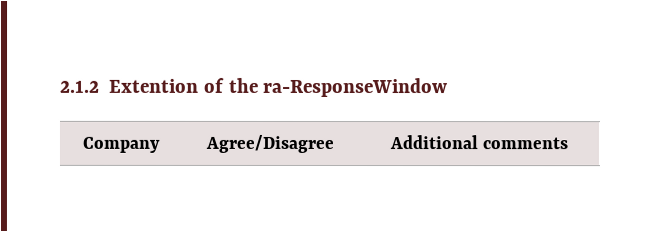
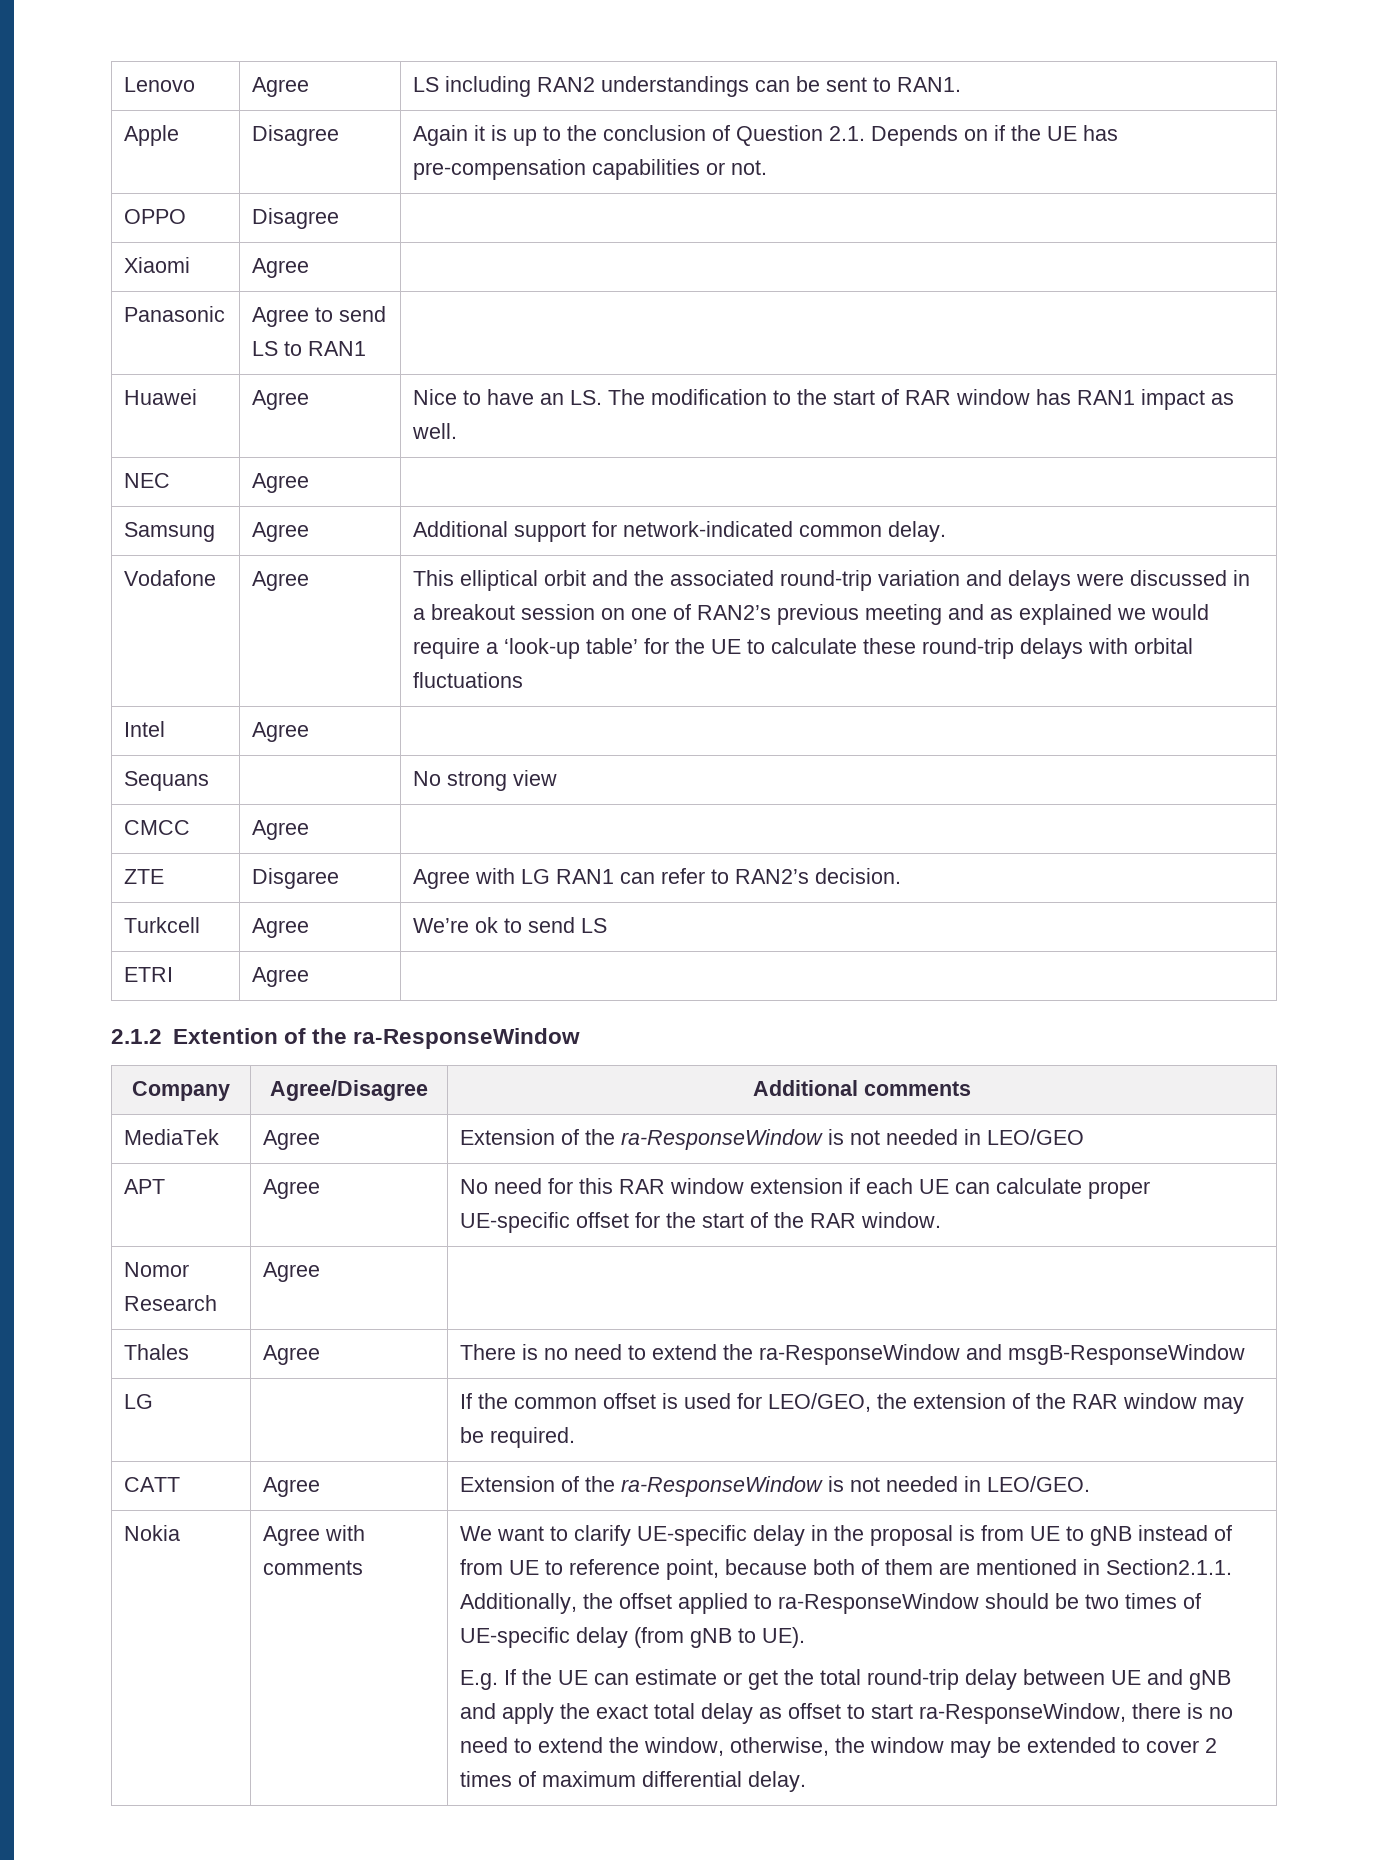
(60, 86) none -> [124,77,196,92] [252,77,310,97] [413,76,962,97] [124,125,180,146] [252,125,340,146] [413,125,1119,146] [413,159,768,180] [124,209,187,224] [252,208,340,229] [124,257,191,273] [252,258,310,278] [124,306,226,322] [252,306,387,327] [252,341,367,356] [124,389,198,405] [252,390,310,410] [413,389,1235,410] [412,423,458,439] [124,473,171,488] [252,473,310,493] [124,522,216,542] [252,522,310,542] [413,521,947,542] [124,570,217,586] [252,571,310,591] [413,570,1251,591] [413,604,1210,625] [413,638,1194,659] [413,672,524,688] [124,721,166,737] [252,722,310,742] [124,771,210,791] [413,770,558,791] [124,820,191,835] [252,820,310,840] [124,869,165,884] [252,868,340,889] [413,868,902,889] [124,917,201,933] [252,918,310,938] [413,917,608,933] [124,967,174,982] [252,967,310,987] Lenovo | Agree | LS including RAN2 understandings can be sent to RAN1. // Apple | Disagree | Again it is up to the conclusion of Question 2.1. Depends on if the UE has pre-compensation capabilities or not. // OPPO | Disagree | // Xiaomi | Agree | // Panasonic | Agree to send LS to RAN1 | // Huawei | Agree | Nice to have an LS. The modification to the start of RAR window has RAN1 impact as well. // NEC | Agree | // Samsung | Agree | Additional support for network-indicated common delay. // Vodafone | Agree | This elliptical orbit and the associated round-trip variation and delays were discussed in a breakout session on one of RAN2’s previous meeting and as explained we would require a ‘look-up table’ for the UE to calculate these round-trip delays with orbital fluctuations // Intel | Agree | // Sequans | | No strong view // CMCC | Agree | // ZTE | Disgaree | Agree with LG RAN1 can refer to RAN2’s decision. // Turkcell | Agree | We’re ok to send LS // ETRI | Agree | //
(569, 143) none -> [124,1129,220,1145] [263,1130,321,1150] [460,1129,1085,1150] [124,1179,166,1194] [263,1179,321,1199] [460,1178,1151,1199] [460,1212,942,1233] [124,1262,190,1277] [124,1295,218,1311] [263,1262,321,1282] [124,1344,190,1360] [263,1345,321,1365] [460,1344,1246,1365] [124,1394,154,1409] [460,1393,1245,1414] [460,1427,576,1448] [124,1477,181,1492] [263,1477,321,1497] [460,1476,1091,1497] [124,1525,181,1541] [263,1525,366,1546] [263,1560,364,1575] [460,1525,1233,1546] [460,1559,1233,1580] [460,1593,1202,1614] [460,1627,806,1648] [460,1669,1232,1690] [460,1703,1234,1724] [460,1737,1218,1758] [460,1771,807,1792] // MediaTek | Agree | Extension of the ra-ResponseWindow is not needed in LEO/GEO // APT | Agree | No need for this RAR window extension if each UE can calculate proper UE-specific offset for the start of the RAR window. // Nomor Research | Agree | // Thales | Agree | There is no need to extend the ra-ResponseWindow and msgB-ResponseWindow // LG | | If the common offset is used for LEO/GEO, the extension of the RAR window may be required. // CATT | Agree | Extension of the ra-ResponseWindow is not needed in LEO/GEO. // Nokia | Agree with comments | We want to clarify UE-specific delay in the proposal is from UE to gNB instead of from UE to reference point, because both of them are mentioned in Section2.1.1. Additionally, the offset applied to ra-ResponseWindow should be two times of UE-specific delay (from gNB to UE). // E.g. If the UE can estimate or get the total round-trip delay between UE and gNB and apply the exact total delay as offset to start ra-ResponseWindow, there is no need to extend the window, otherwise, the window may be extended to cover 2 times of maximum differential delay.

